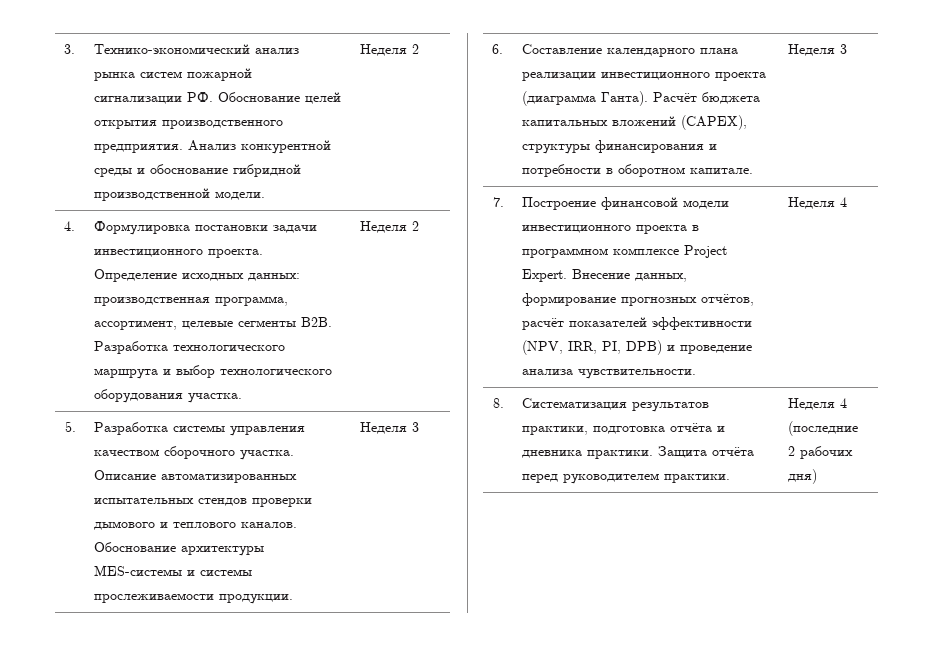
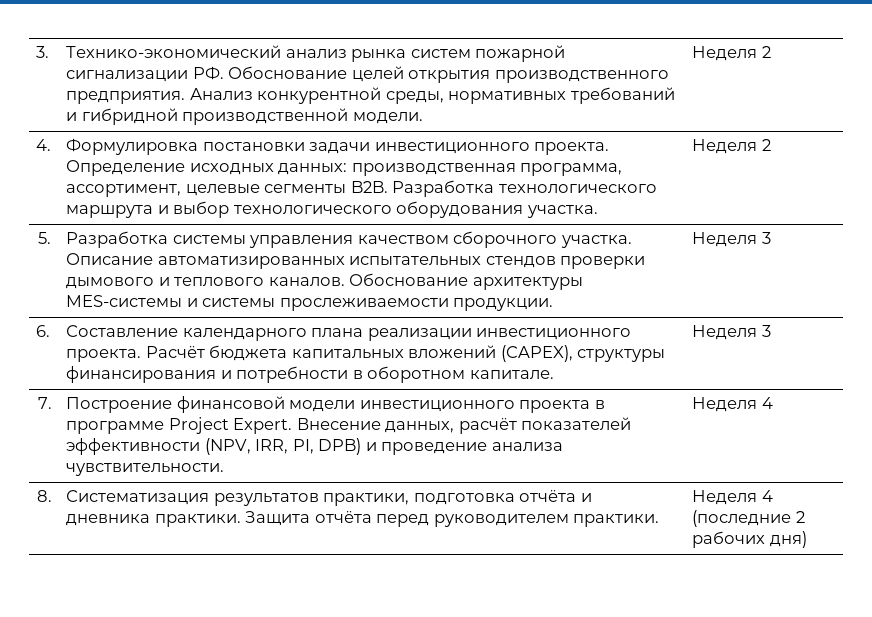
[94,164,229,177] среды и обоснование -> [385,87,675,104] [66,112,78,121] среды, нормативных требований и
[715,72,767,81] [522,91,649,106] проекта (диаграмма Ганта). -> [66,349,142,362] проекта.
[522,248,680,258] программном комплексе -> [66,421,165,434] программе
[522,293,755,306] формирование прогнозных отчётов, -> (455, 427) none

